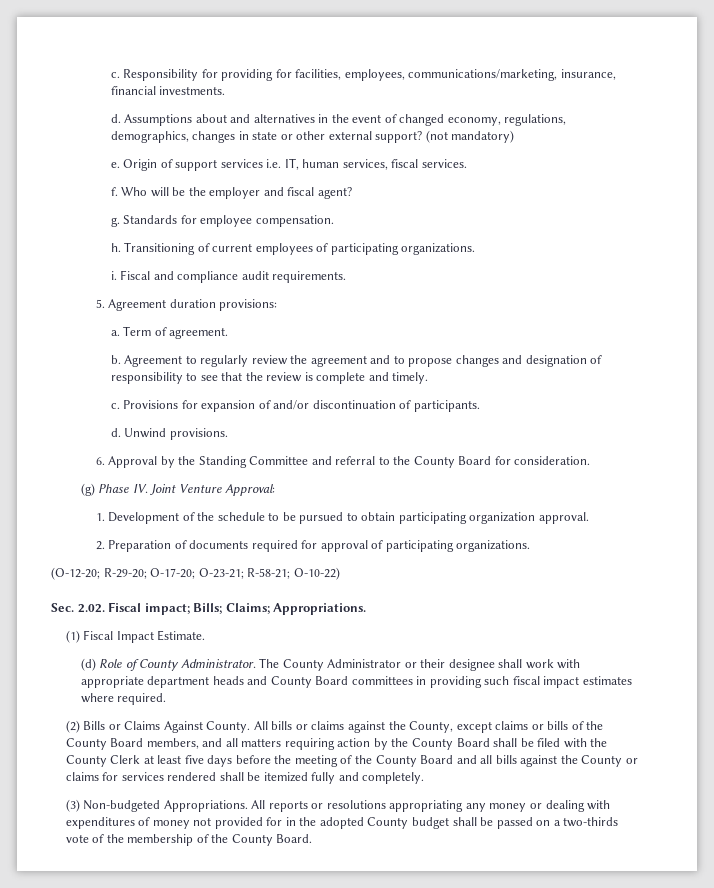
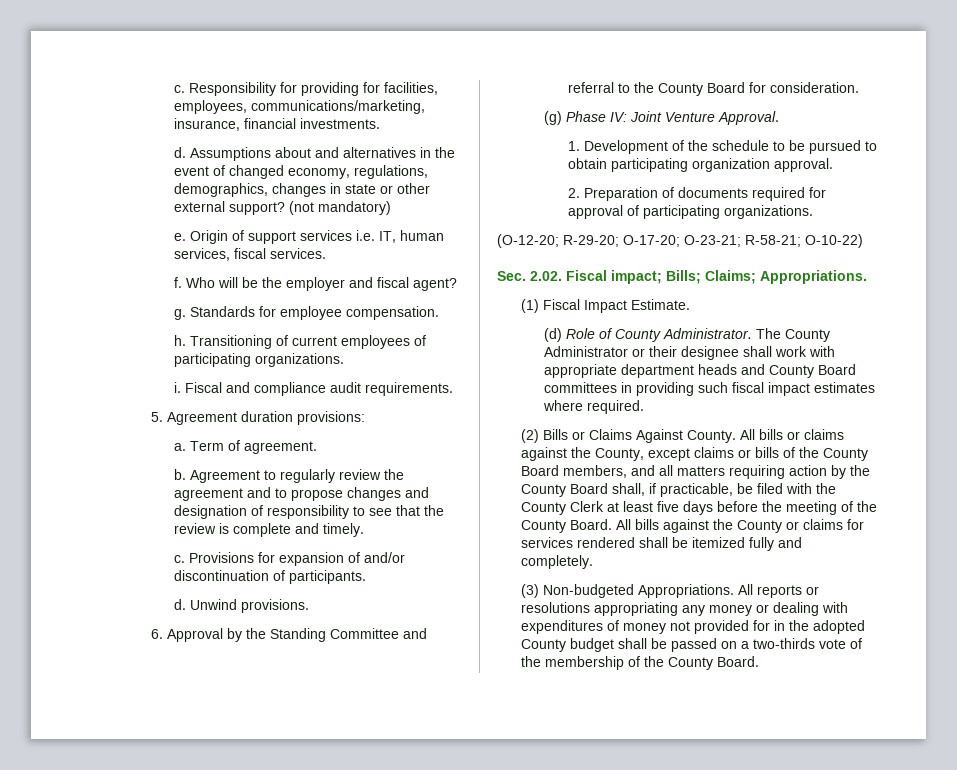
[132,484,148,493] IV. -> [610,112,628,122] IV:
[225,484,276,496] Approval: -> [718,111,780,125] Approval.
[493,738,518,747] shall -> [611,483,733,497] shall, if practicable,
[420,755,493,764] Board and all -> [569,519,631,530] Board. All

